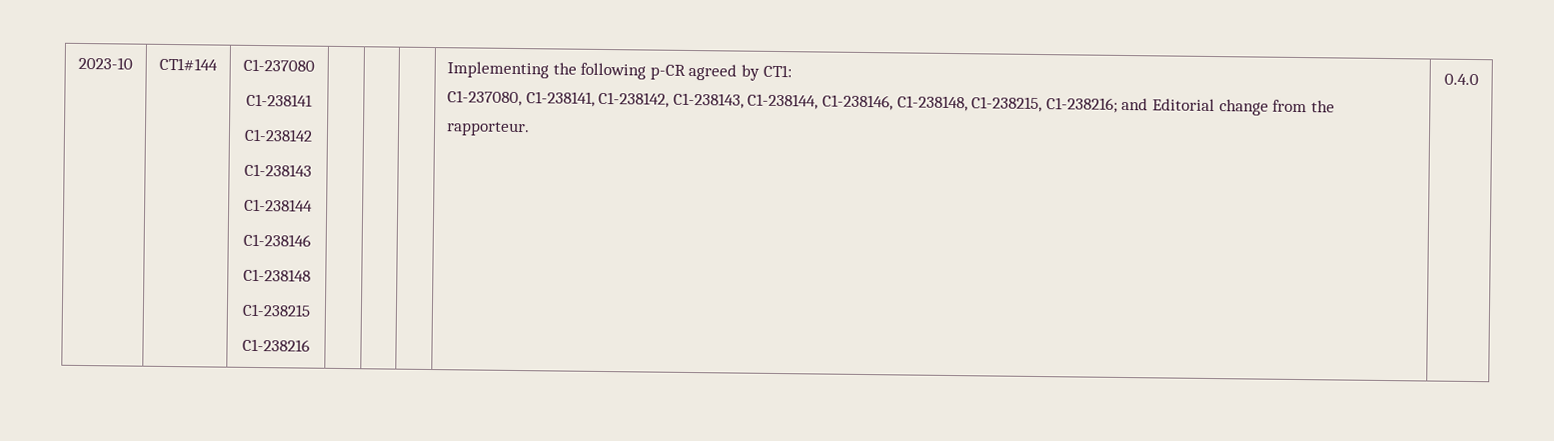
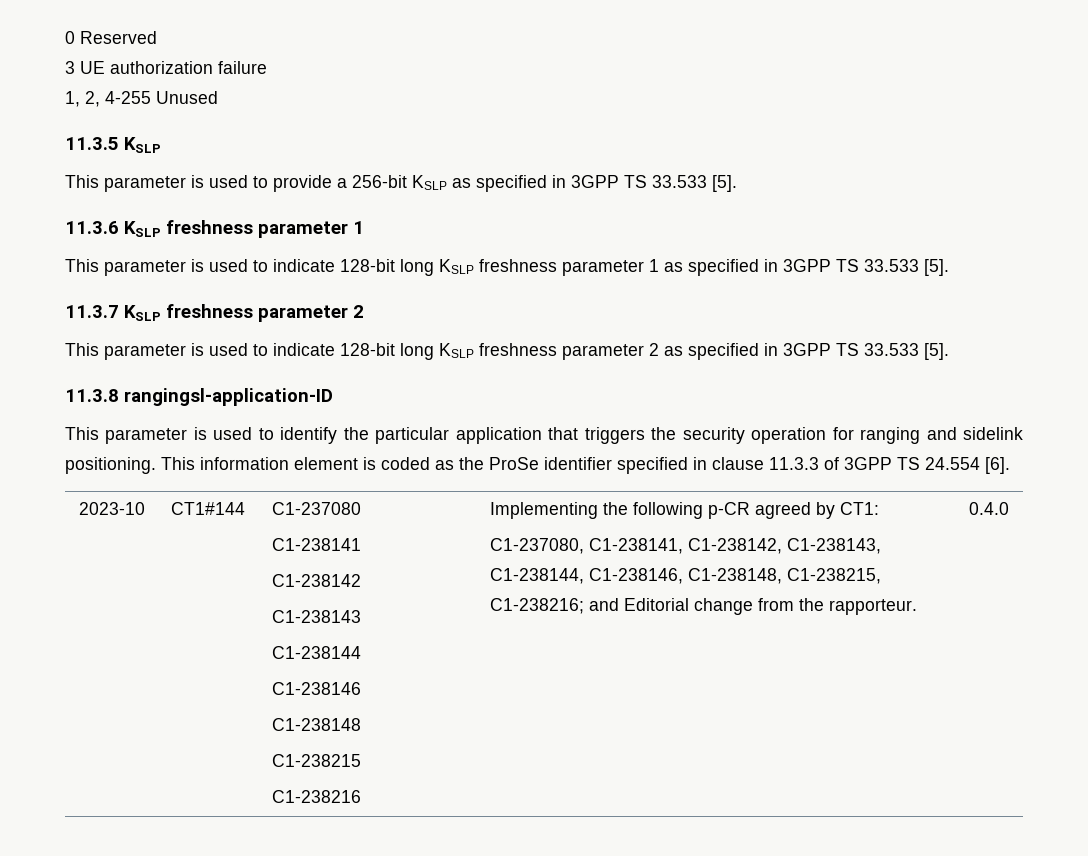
(78, 63) none -> [65,31,157,44] [65,61,267,74] [65,91,218,107] [65,137,161,153] [65,175,737,192] [65,220,364,238] [65,259,949,276] [65,304,364,322] [65,343,949,360] [65,388,333,406] [65,427,1024,444] [65,457,1010,474] 0 Reserved // 3 UE authorization failure // 1, 2, 4-255 Unused // 11.3.5 KSLP // This parameter is used to provide a 256-bit KSLP as specified in 3GPP TS 33.533 [5]. // 11.3.6 KSLP freshness parameter 1 // This parameter is used to indicate 128-bit long KSLP freshness parameter 1 as specified in 3GPP TS 33.533 [5]. // 11.3.7 KSLP freshness parameter 2 // This parameter is used to indicate 128-bit long KSLP freshness parameter 2 as specified in 3GPP TS 33.533 [5]. // 11.3.8 rangingsl-application-ID // This parameter is used to identify the particular application that triggers the security operation for ranging and sidelink positioning. This information element is coded as the ProSe identifier specified in clause 11.3.3 of 3GPP TS 24.554 [6]. //

